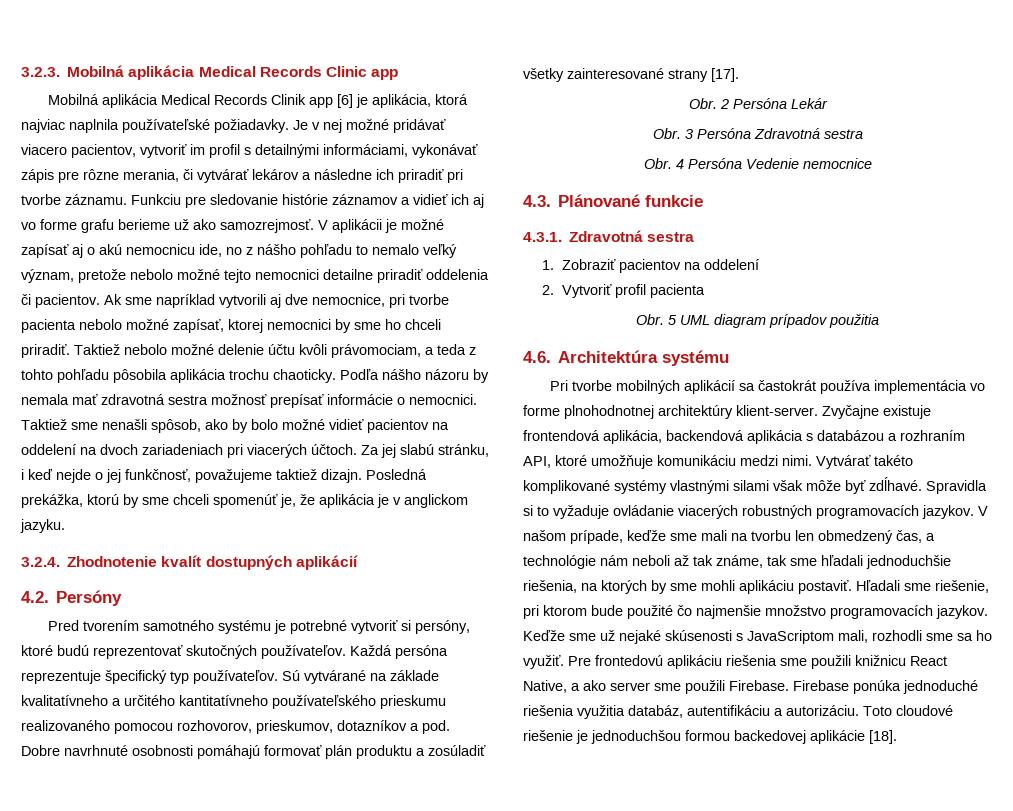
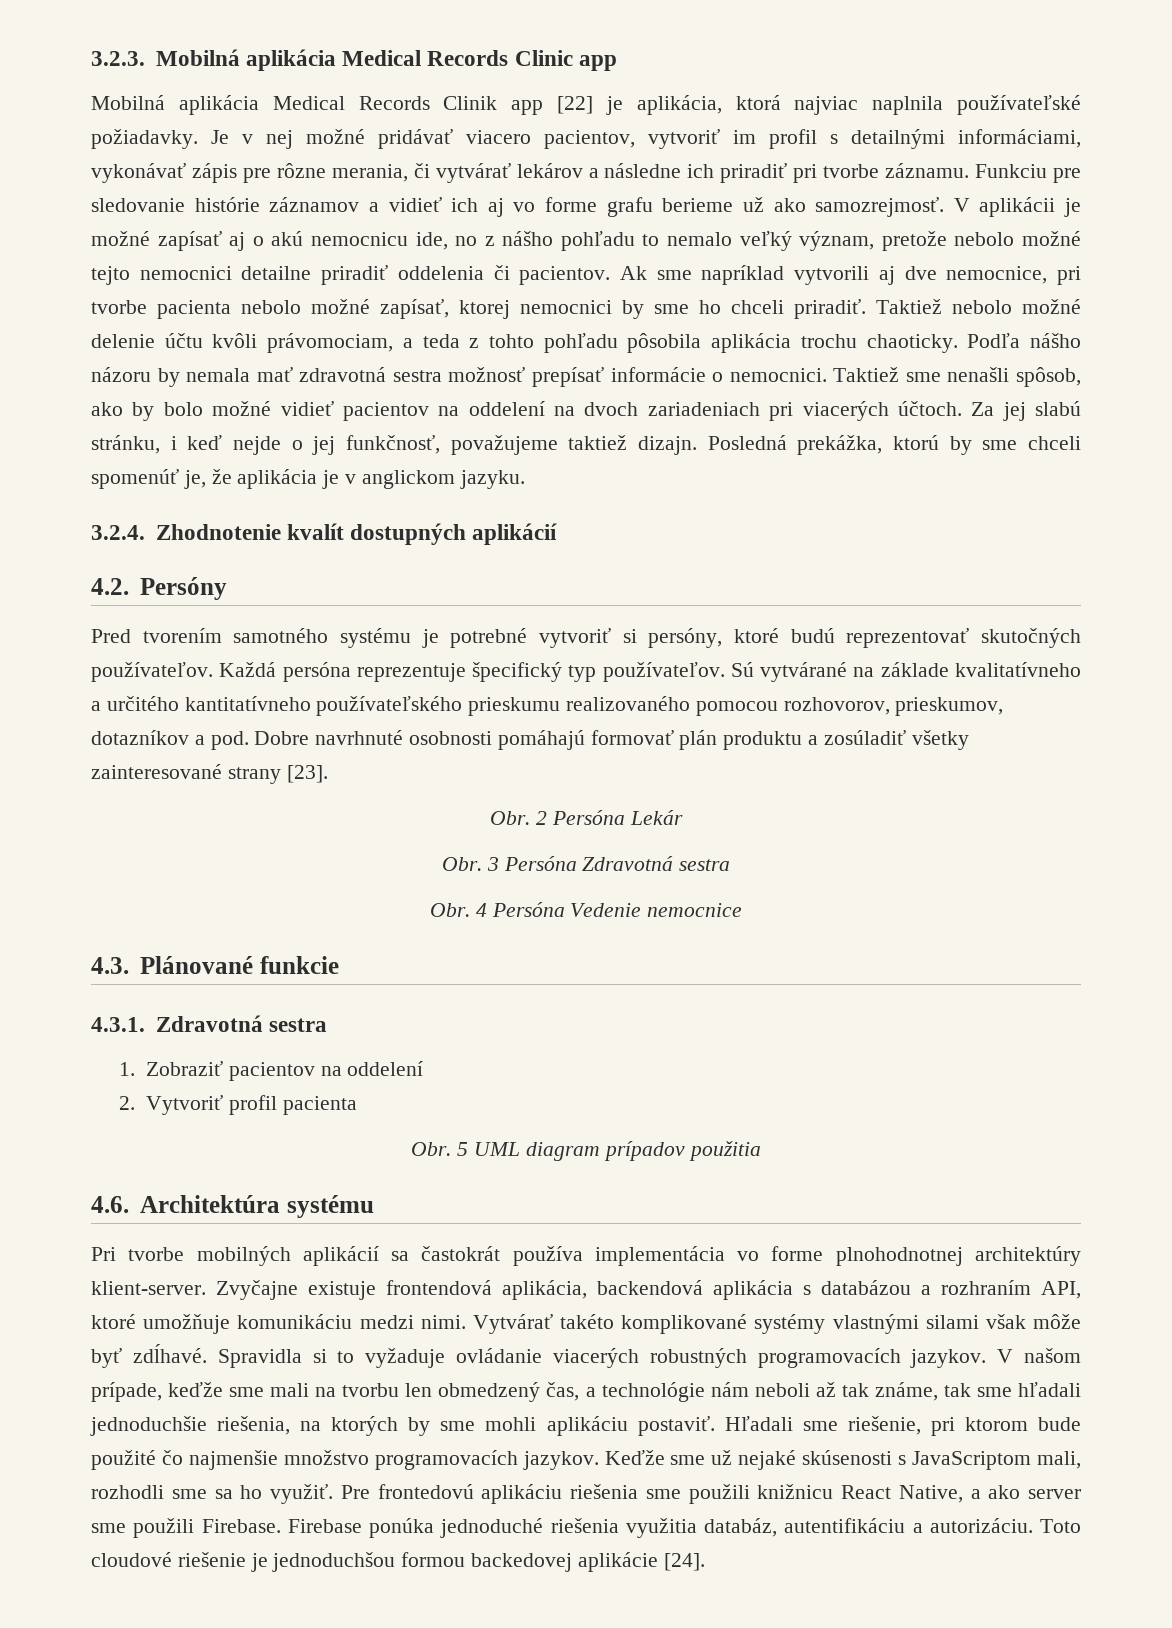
[337,94,354,108] [6] -> [556,96,593,114] [22]
[711,68,739,82] [17]. -> [286,765,328,783] [23].
[869,730,897,744] [18]. -> [663,1553,705,1571] [24].

